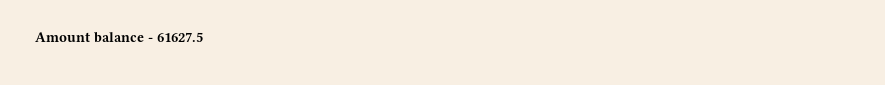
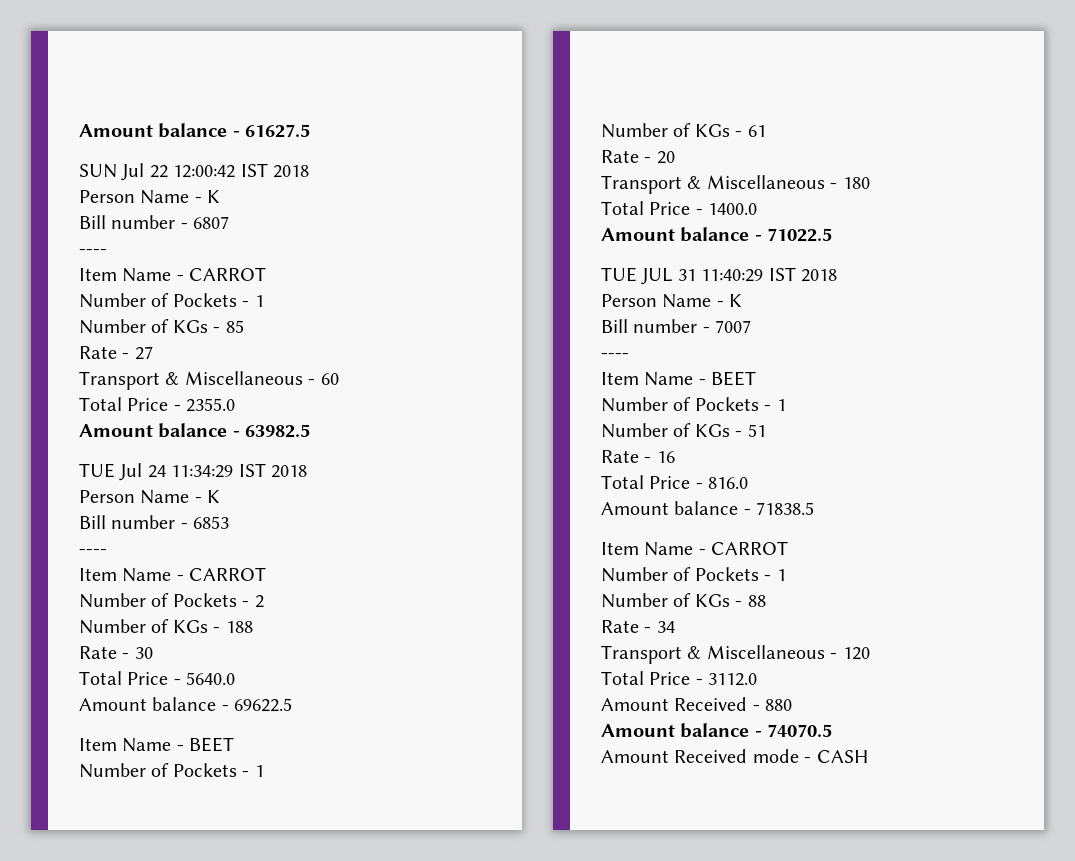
(203, 37) none -> [79,163,309,181] [79,190,221,204] [79,215,230,229] [79,249,107,255] [79,267,267,282] [79,293,264,308] [79,319,244,334] [79,346,153,360] [79,371,339,390] [79,397,236,412] [79,423,311,438] [79,463,307,481] [79,490,221,504] [79,515,230,529] [79,549,107,555] [79,567,267,582] [79,593,264,608] [79,619,253,634] [79,646,153,659] [79,671,236,685] [79,697,293,712] [79,737,235,752] [79,763,264,778] [601,123,766,138] [601,150,675,164] [601,175,870,194] [601,201,758,215] [601,227,833,242] [601,267,837,285] [601,294,743,308] [601,319,752,333] [601,353,629,359] [601,371,757,386] [601,397,786,412] [601,423,766,438] [601,450,675,463] [601,475,749,489] [601,501,815,515] [601,541,789,556] [601,567,786,582] [601,593,766,608] [601,620,675,633] [601,645,870,664] [601,671,758,686] [601,697,793,711] [601,723,833,738] [601,749,869,763] // SUN Jul 22 12:00:42 IST 2018 // Person Name - K // Bill number - 6807 // ---- // Item Name - CARROT // Number of Pockets - 1 // Number of KGs - 85 // Rate - 27 // Transport & Miscellaneous - 60 // Total Price - 2355.0 // Amount balance - 63982.5 // TUE Jul 24 11:34:29 IST 2018 // Person Name - K // Bill number - 6853 // ---- // Item Name - CARROT // Number of Pockets - 2 // Number of KGs - 188 // Rate - 30 // Total Price - 5640.0 // Amount balance - 69622.5 // Item Name - BEET // Number of Pockets - 1 // Number of KGs - 61 // Rate - 20 // Transport & Miscellaneous - 180 // Total Price - 1400.0 // Amount balance - 71022.5 // TUE JUL 31 11:40:29 IST 2018 // Person Name - K // Bill number - 7007 // ---- // Item Name - BEET // Number of Pockets - 1 // Number of KGs - 51 // Rate - 16 // Total Price - 816.0 // Amount balance - 71838.5 // Item Name - CARROT // Number of Pockets - 1 // Number of KGs - 88 // Rate - 34 // Transport & Miscellaneous - 120 // Total Price - 3112.0 // Amount Received - 880 // Amount balance - 74070.5 // Amount Received mode - CASH

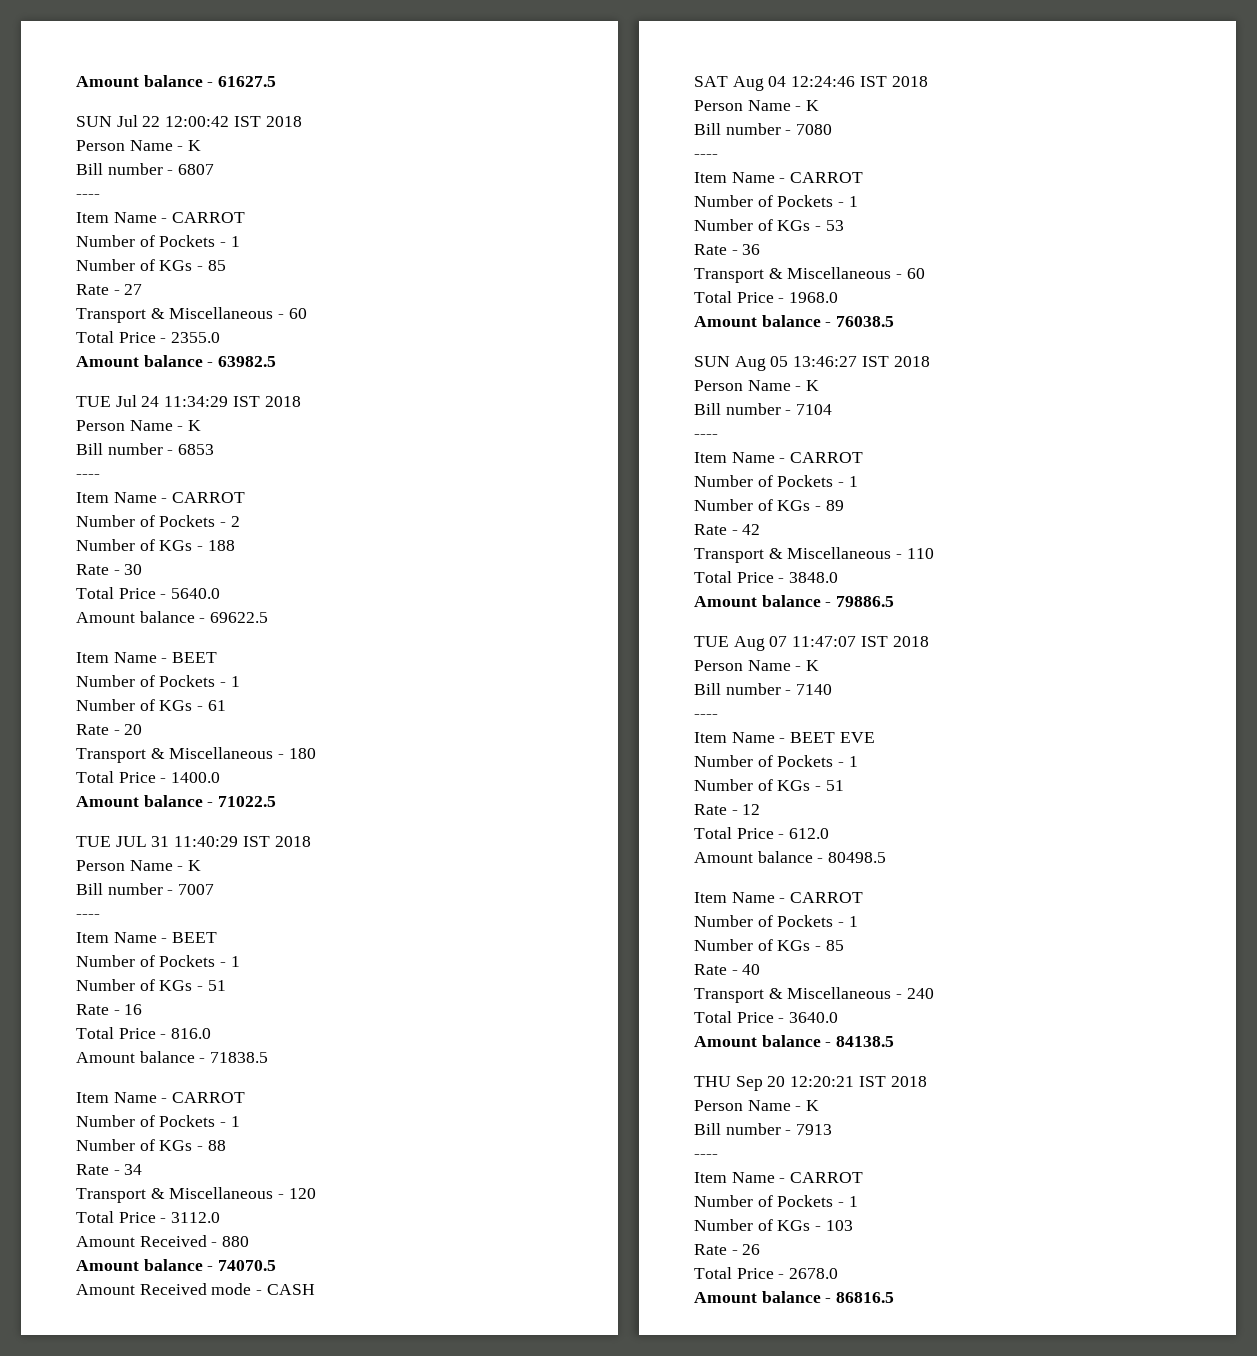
(869, 756) none -> [694,76,928,91] [694,100,820,111] [694,123,833,135] [694,154,718,159] [694,172,864,183] [694,195,858,207] [694,219,844,231] [694,244,761,255] [694,267,925,283] [694,291,839,303] [694,315,895,327] [694,356,930,371] [694,380,820,391] [694,403,833,415] [694,434,718,439] [694,452,864,463] [694,475,858,487] [694,499,844,511] [694,524,761,535] [694,547,934,563] [694,571,839,583] [694,595,895,607] [694,636,929,651] [694,660,820,671] [694,683,833,695] [694,714,718,719] [694,732,875,743] [694,755,858,767] [694,779,844,791] [694,804,761,815] [694,827,830,839] [694,851,887,863] [694,892,864,903] [694,915,858,927] [694,939,844,951] [694,964,761,975] [694,987,934,1003] [694,1011,839,1023] [694,1035,895,1047] [694,1076,927,1091] [694,1100,820,1111] [694,1123,833,1135] [694,1154,718,1159] [694,1172,864,1183] [694,1195,858,1207] [694,1219,853,1231] [694,1244,761,1255] [694,1267,839,1279] [694,1291,895,1303] // SAT Aug 04 12:24:46 IST 2018 // Person Name - K // Bill number - 7080 // ---- // Item Name - CARROT // Number of Pockets - 1 // Number of KGs - 53 // Rate - 36 // Transport & Miscellaneous - 60 // Total Price - 1968.0 // Amount balance - 76038.5 // SUN Aug 05 13:46:27 IST 2018 // Person Name - K // Bill number - 7104 // ---- // Item Name - CARROT // Number of Pockets - 1 // Number of KGs - 89 // Rate - 42 // Transport & Miscellaneous - 110 // Total Price - 3848.0 // Amount balance - 79886.5 // TUE Aug 07 11:47:07 IST 2018 // Person Name - K // Bill number - 7140 // ---- // Item Name - BEET EVE // Number of Pockets - 1 // Number of KGs - 51 // Rate - 12 // Total Price - 612.0 // Amount balance - 80498.5 // Item Name - CARROT // Number of Pockets - 1 // Number of KGs - 85 // Rate - 40 // Transport & Miscellaneous - 240 // Total Price - 3640.0 // Amount balance - 84138.5 // THU Sep 20 12:20:21 IST 2018 // Person Name - K // Bill number - 7913 // ---- // Item Name - CARROT // Number of Pockets - 1 // Number of KGs - 103 // Rate - 26 // Total Price - 2678.0 // Amount balance - 86816.5

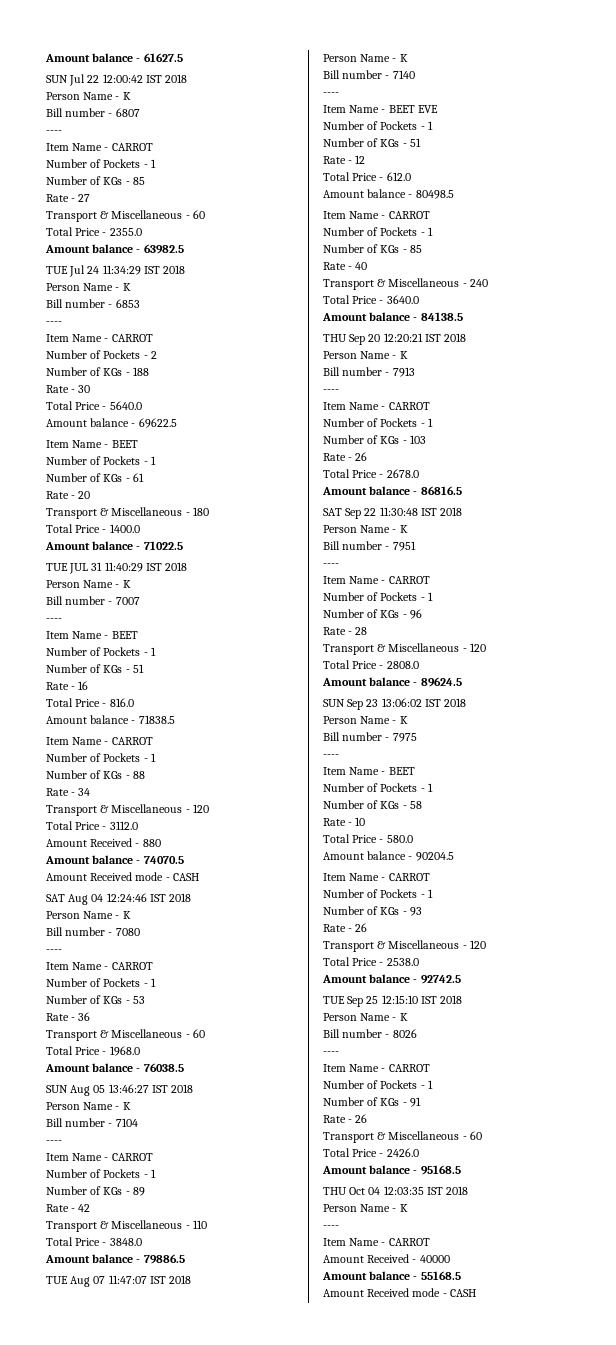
(895, 1297) none -> [323,507,463,519] [323,525,408,533] [323,541,416,551] [323,563,339,567] [323,576,430,584] [323,592,433,601] [323,609,422,619] [323,627,368,635] [323,643,486,655] [323,660,419,669] [322,677,462,687] [323,698,467,710] [323,716,408,724] [323,732,417,742] [323,754,339,758] [323,767,415,775] [323,783,433,792] [323,800,422,809] [323,817,366,826] [323,834,413,843] [323,851,454,861] [323,873,430,881] [323,889,433,898] [323,906,422,916] [323,923,368,932] [323,940,486,952] [323,957,419,966] [322,974,461,984] [323,995,463,1007] [323,1013,408,1021] [323,1029,417,1038] [323,1051,339,1055] [323,1064,430,1072] [323,1080,433,1089] [323,1097,421,1107] [323,1114,368,1123] [323,1131,482,1143] [323,1148,419,1157] [322,1165,461,1175] [323,1186,469,1195] [323,1204,408,1212] [323,1225,339,1229] [323,1238,430,1246] [323,1254,450,1263] [322,1271,461,1280] [323,1288,476,1297] // SAT Sep 22 11:30:48 IST 2018 // Person Name - K // Bill number - 7951 // ---- // Item Name - CARROT // Number of Pockets - 1 // Number of KGs - 96 // Rate - 28 // Transport & Miscellaneous - 120 // Total Price - 2808.0 // Amount balance - 89624.5 // SUN Sep 23 13:06:02 IST 2018 // Person Name - K // Bill number - 7975 // ---- // Item Name - BEET // Number of Pockets - 1 // Number of KGs - 58 // Rate - 10 // Total Price - 580.0 // Amount balance - 90204.5 // Item Name - CARROT // Number of Pockets - 1 // Number of KGs - 93 // Rate - 26 // Transport & Miscellaneous - 120 // Total Price - 2538.0 // Amount balance - 92742.5 // TUE Sep 25 12:15:10 IST 2018 // Person Name - K // Bill number - 8026 // ---- // Item Name - CARROT // Number of Pockets - 1 // Number of KGs - 91 // Rate - 26 // Transport & Miscellaneous - 60 // Total Price - 2426.0 // Amount balance - 95168.5 // THU Oct 04 12:03:35 IST 2018 // Person Name - K // ---- // Item Name - CARROT // Amount Received - 40000 // Amount balance - 55168.5 // Amount Received mode - CASH

